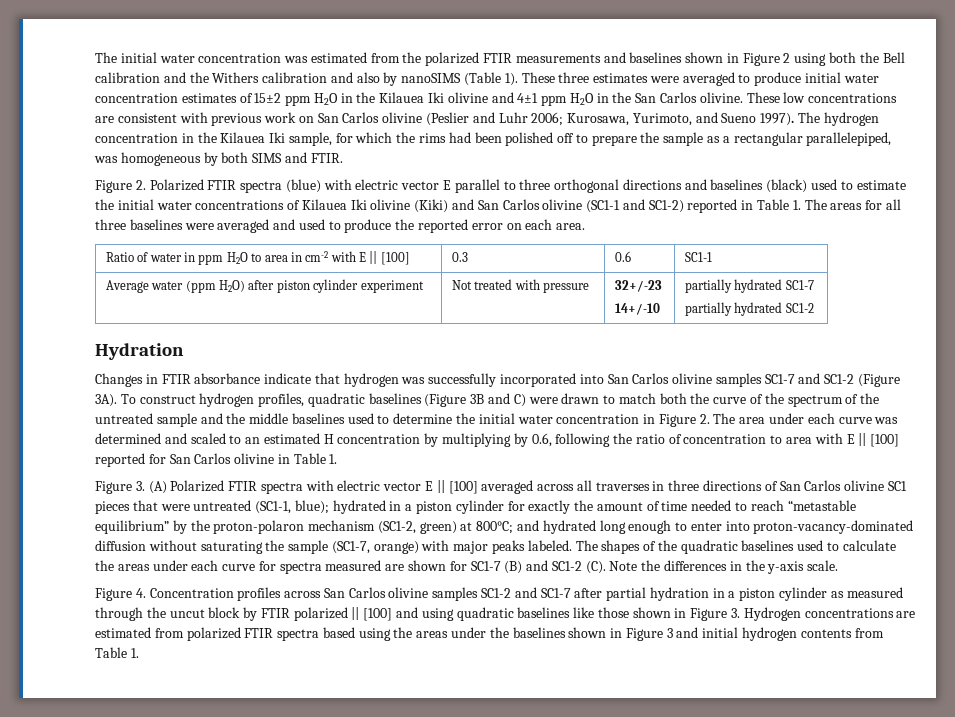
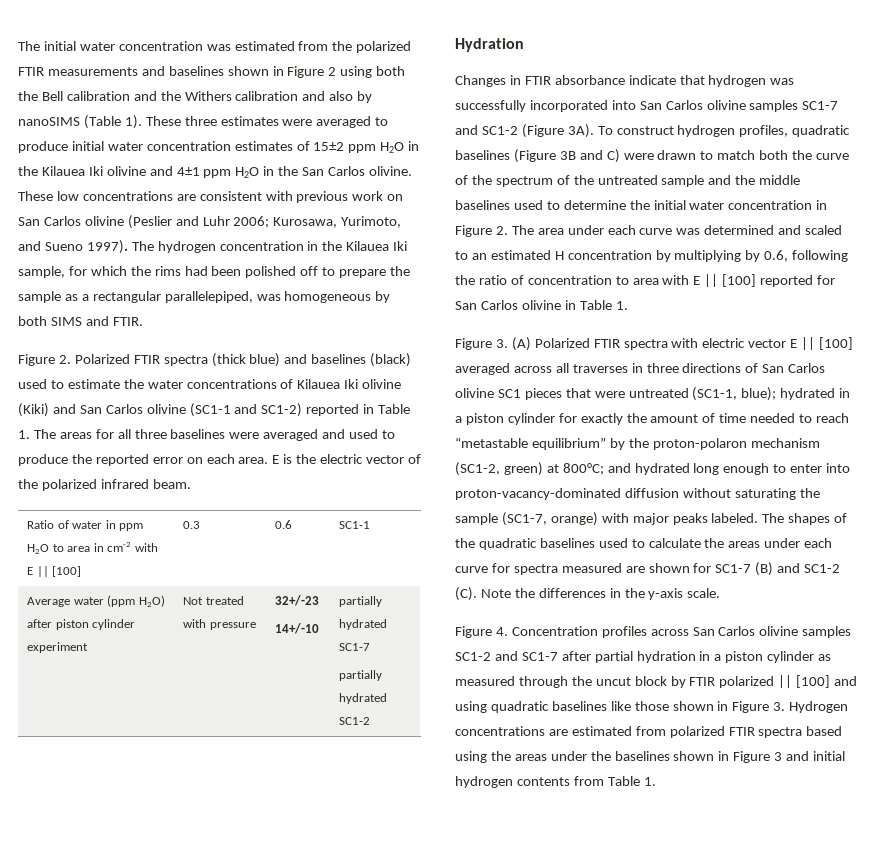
[285,179,682,193] (blue) with electric vector E parallel to three orthogonal directions -> [211,353,281,367] (thick blue)
[117,199,154,210] initial -> (144, 384) none
(586, 226) none -> [272,454,421,464] [18,479,191,491] E is the electric vector of the polarized infrared beam.

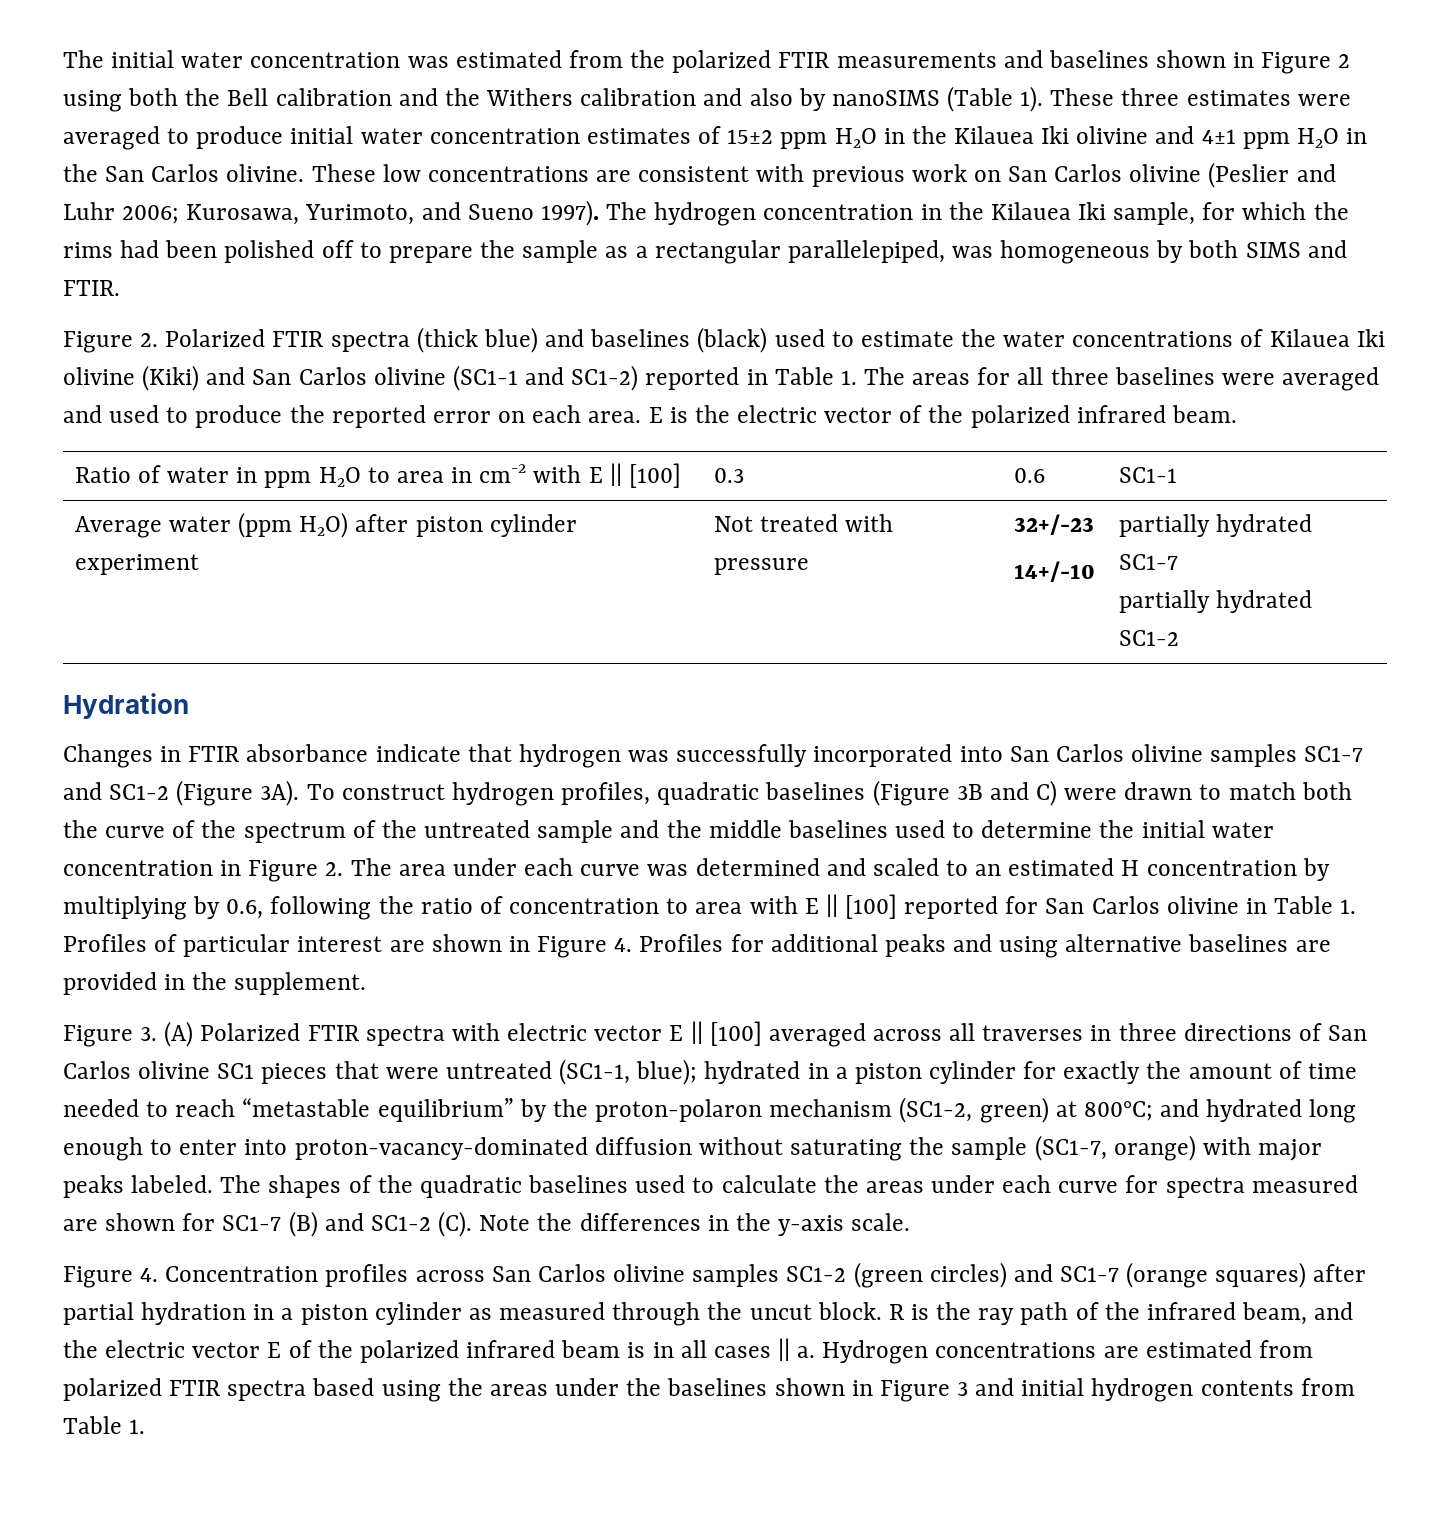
(628, 305) none -> [63,934,1331,958] [63,972,367,995] Profiles of particular interest are shown in Figure 4. Profiles for additional peaks and using alternative baselines are provided in the supplement.
[494,651,558,661] and SC1-7 -> [853,1262,1307,1288] (green circles) and SC1-7 (orange squares)
[634,675,858,688] [455,701,786,713] block by FTIR polarized || [100] and using quadratic baselines like those shown in Figure 3. -> [817,1302,1354,1325] [63,1338,816,1363] block. R is the ray path of the infrared beam, and the electric vector E of the polarized infrared beam is in all cases || a.

